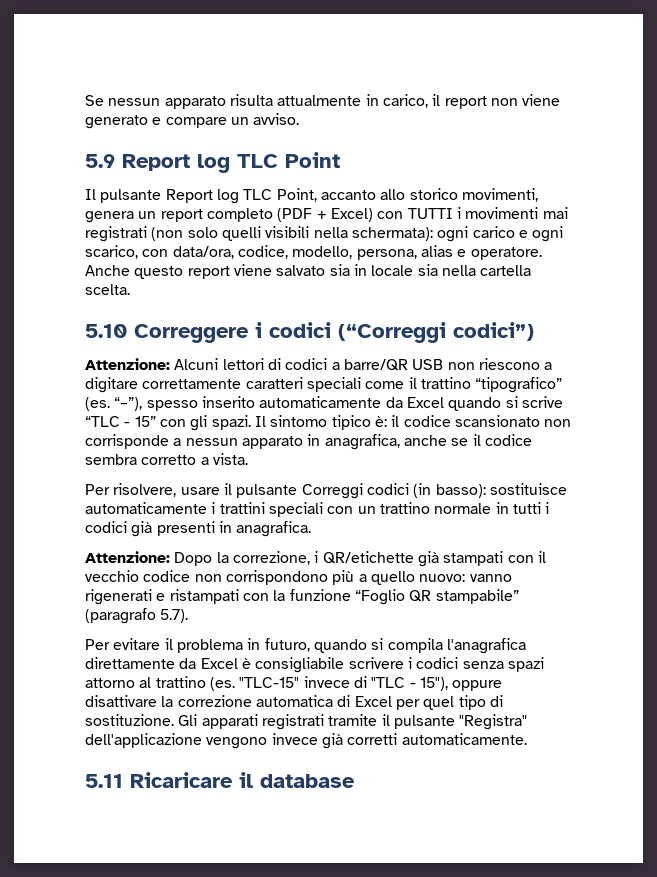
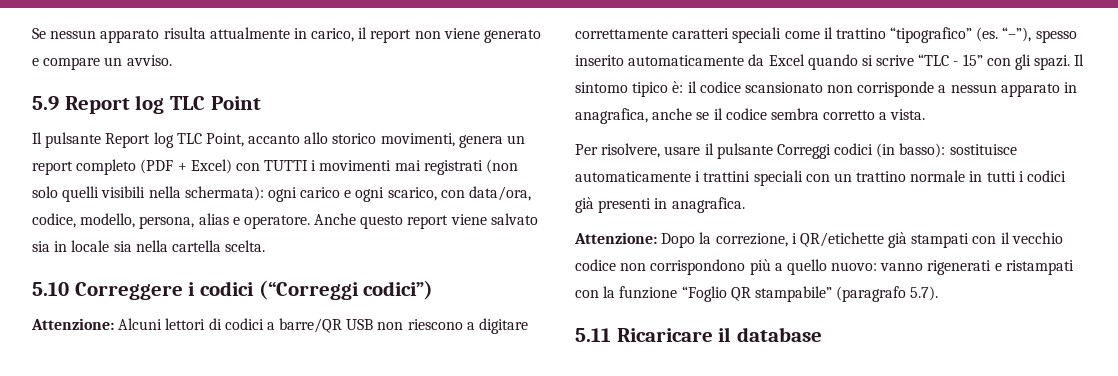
[85,638,526,654] [85,657,544,673] [85,676,503,691] [85,695,503,710] [85,714,528,730] [85,733,527,749] // Per evitare il problema in futuro, quando si compila l'anagrafica direttamente da Excel è consigliabile scrivere i codici senza spazi attorno al trattino (es. "TLC-15" invece di "TLC - 15"), oppure disattivare la correzione automatica di Excel per quel tipo di sostituzione. Gli apparati registrati tramite il pulsante "Registra" dell'applicazione vengono invece già corretti automaticamente. -> (939, 293) none

